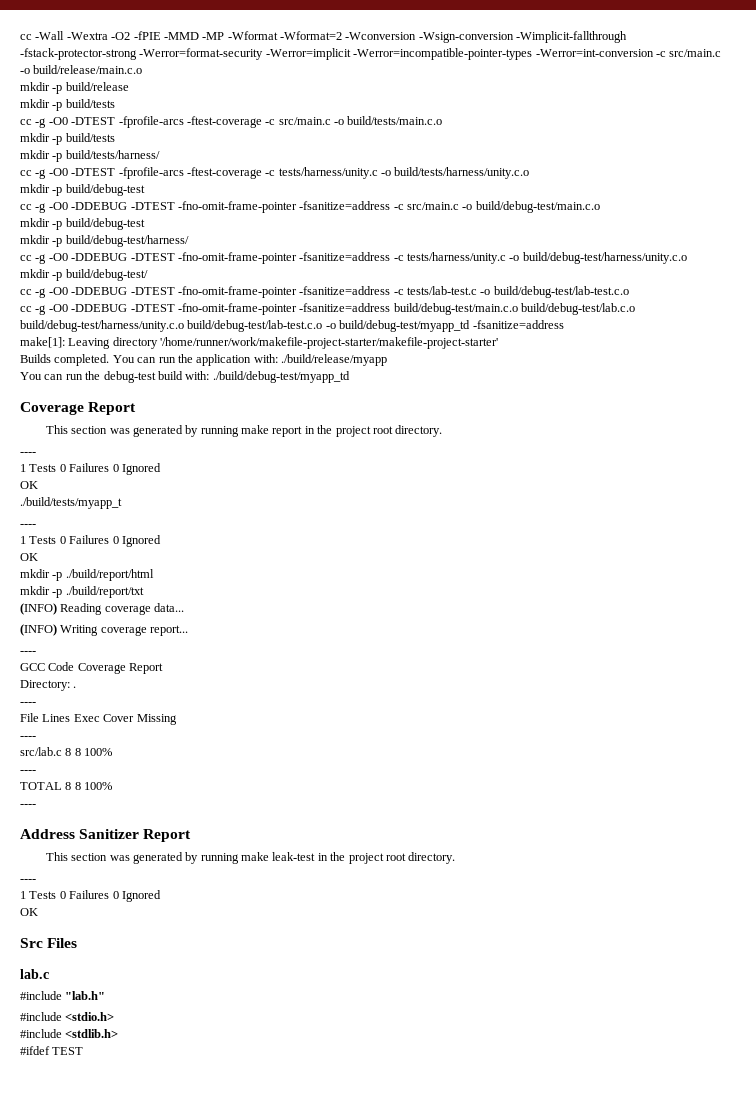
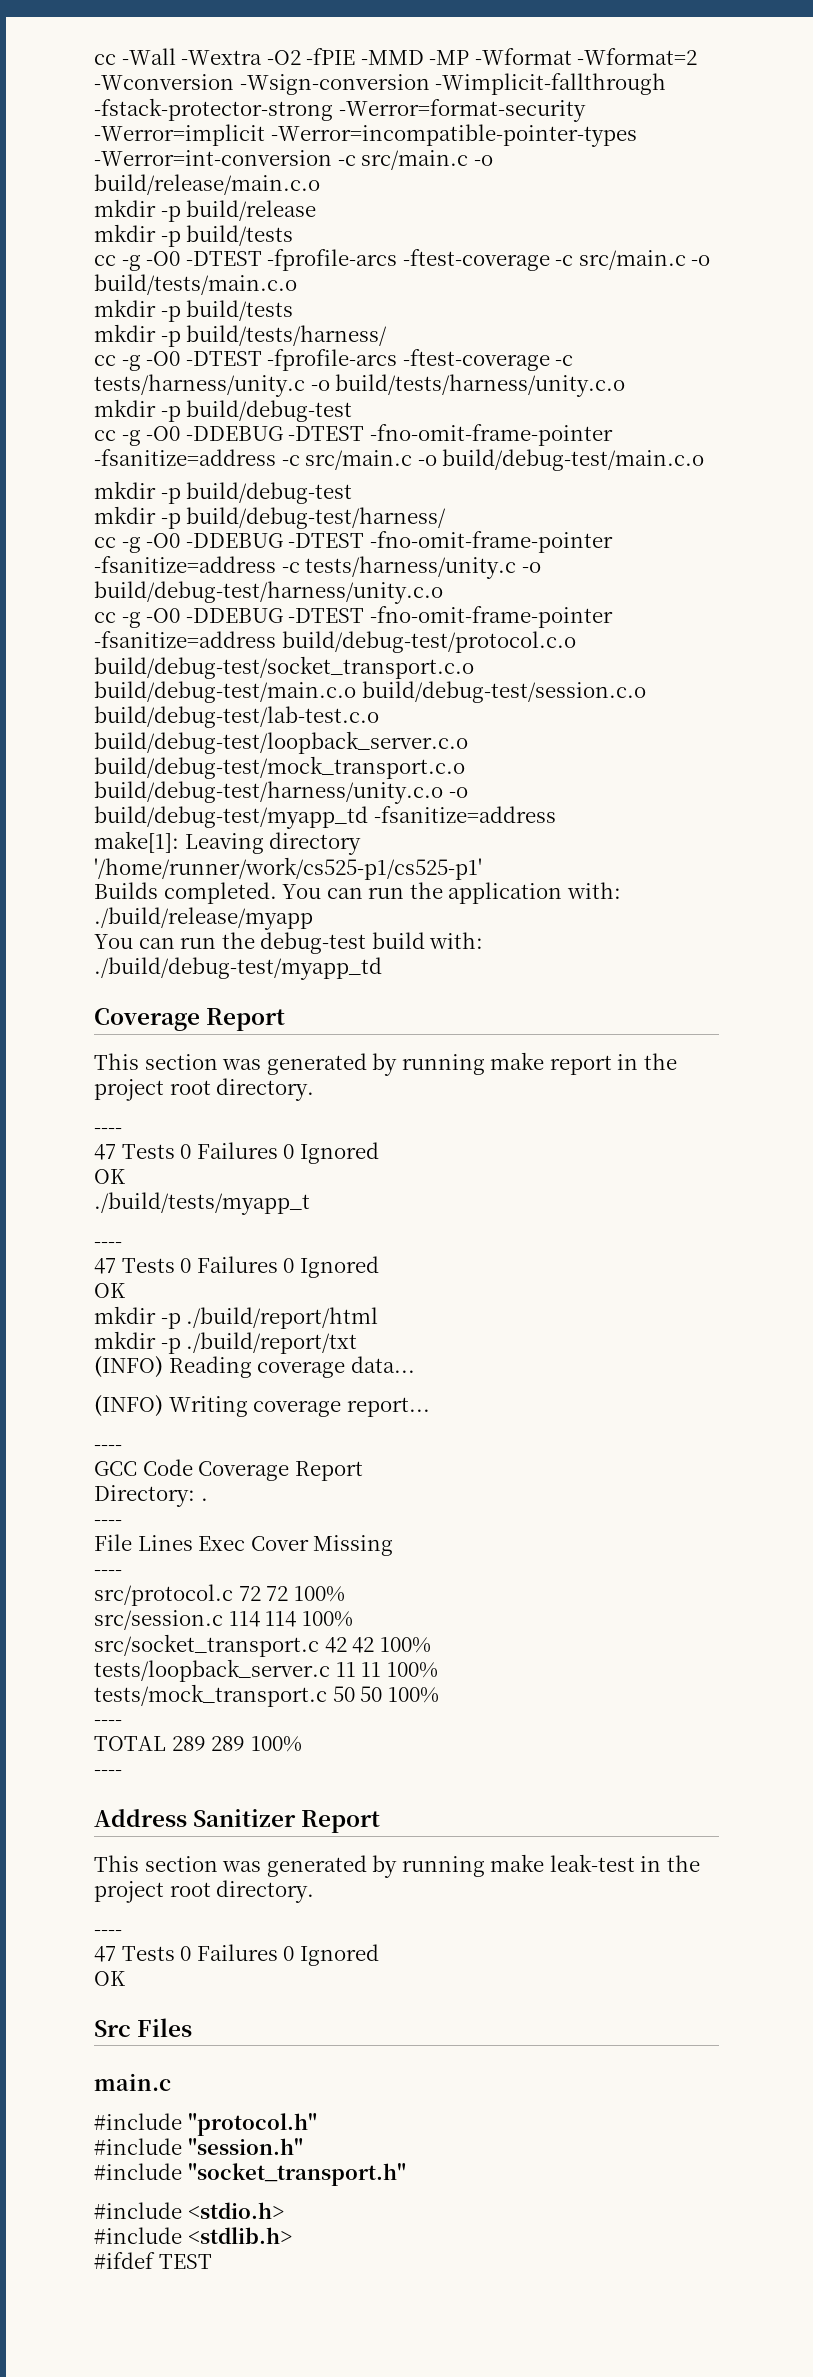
[20,269,148,281] [20,286,629,298] [20,303,635,315] [20,320,323,332] // mkdir -p build/debug-test/ // cc -g -O0 -DDEBUG -DTEST -fno-omit-frame-pointer -fsanitize=address -c tests/lab-test.c -o build/debug-test/lab-test.c.o // cc -g -O0 -DDEBUG -DTEST -fno-omit-frame-pointer -fsanitize=address build/debug-test/main.c.o build/debug-test/lab.c.o build/debug-test/harness/unity.c.o build/debug-test/lab-test.c.o -> [94,606,613,628] [94,631,576,653] [94,656,474,679] [94,681,646,703] [94,706,379,728] [94,731,468,754] [94,756,465,779] [94,781,443,804] // cc -g -O0 -DDEBUG -DTEST -fno-omit-frame-pointer -fsanitize=address build/debug-test/protocol.c.o build/debug-test/socket_transport.c.o build/debug-test/main.c.o build/debug-test/session.c.o build/debug-test/lab-test.c.o build/debug-test/loopback_server.c.o build/debug-test/mock_transport.c.o build/debug-test/harness/unity.c.o
[160,337,499,349] '/home/runner/work/makefile-project-starter/makefile-project-starter' -> [94,857,482,880] '/home/runner/work/cs525-p1/cs525-p1'
[20,464,26,472] 1 -> [94,1144,116,1160] 47
[20,536,26,544] 1 -> [94,1258,116,1274] 47
[20,747,81,756] src/lab.c 8 8 -> [94,1584,345,1606] [94,1610,353,1630] [94,1634,431,1657] [94,1659,438,1682] [94,1684,383,1707] src/protocol.c 72 72 100% // src/session.c 114 114 100% // src/socket_transport.c 42 42 100% // tests/loopback_server.c 11 11 100% // tests/mock_transport.c 50 50
[65,782,81,790] 8 8 -> [171,1736,246,1751] 289 289
[20,891,26,899] 1 -> [94,1946,116,1962] 47
[20,969,49,979] [20,991,106,1000] lab.c // #include "lab.h" -> [94,2073,171,2091] [94,2113,317,2136] [94,2138,303,2155] [94,2163,406,2186] main.c // #include "protocol.h" // #include "session.h" // #include "socket_transport.h"

